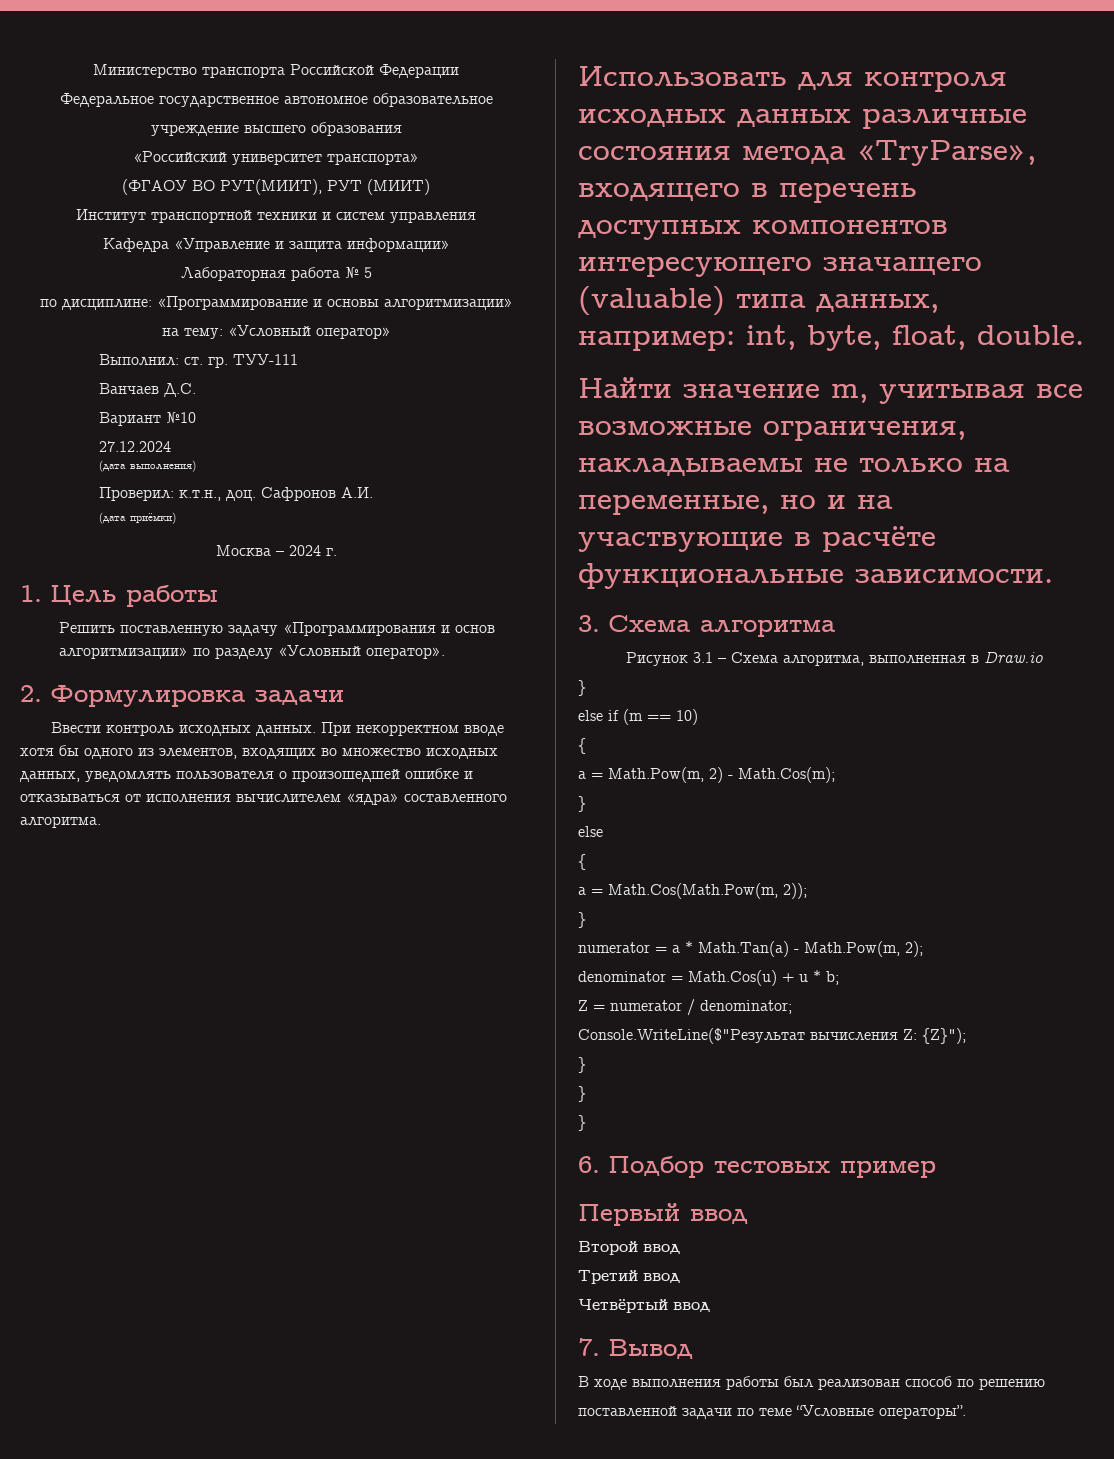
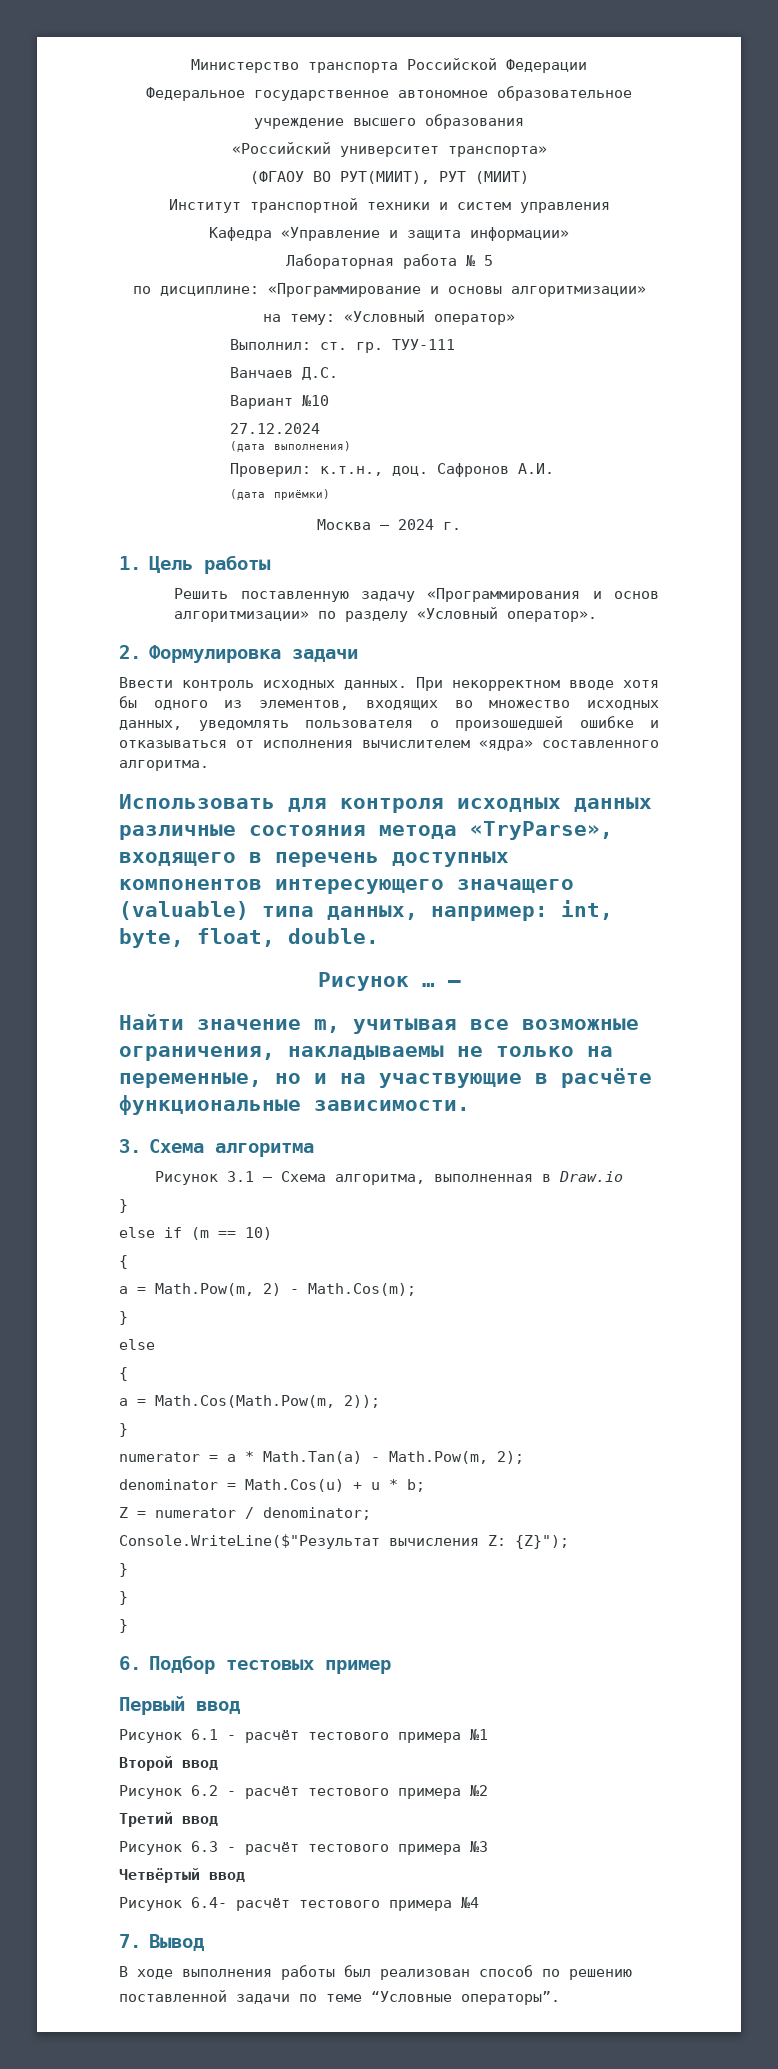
(1084, 335) none -> [317,972,461,991] // Рисунок … –
[578,1241,680,1255] [578,1270,680,1284] [578,1299,710,1313] Второй ввод // Третий ввод // Четвёртый ввод -> [119,1729,488,1743] [119,1756,218,1771] [119,1785,488,1799] [119,1812,218,1827] [119,1841,488,1855] [119,1868,245,1883] [119,1897,479,1911] Рисунок 6.1 - расчёт тестового примера №1 // Второй ввод // Рисунок 6.2 - расчёт тестового примера №2 // Третий ввод // Рисунок 6.3 - расчёт тестового примера №3 // Четвёртый ввод // Рисунок 6.4- расчёт тестового примера №4

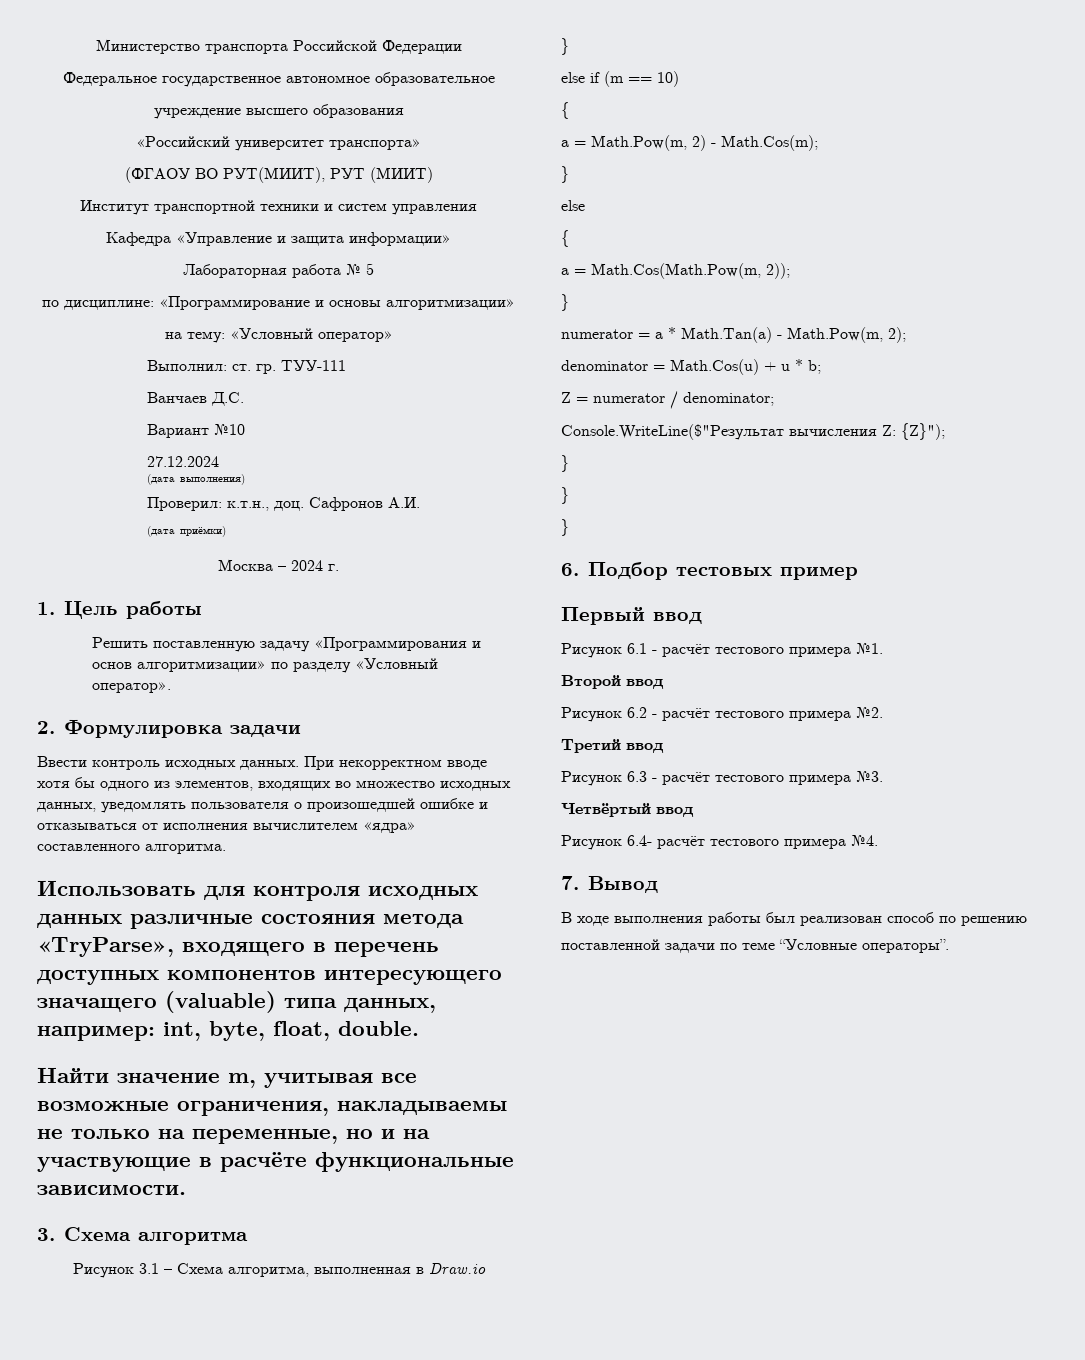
[317,972,461,991] // Рисунок … – -> (419, 1028) none
[470,1729,488,1740] №1 -> [856,643,883,654] №1.
[470,1785,488,1796] №2 -> [856,707,883,718] №2.
[470,1841,488,1852] №3 -> [856,771,883,782] №3.
[461,1897,479,1908] №4 -> [851,835,878,846] №4.

